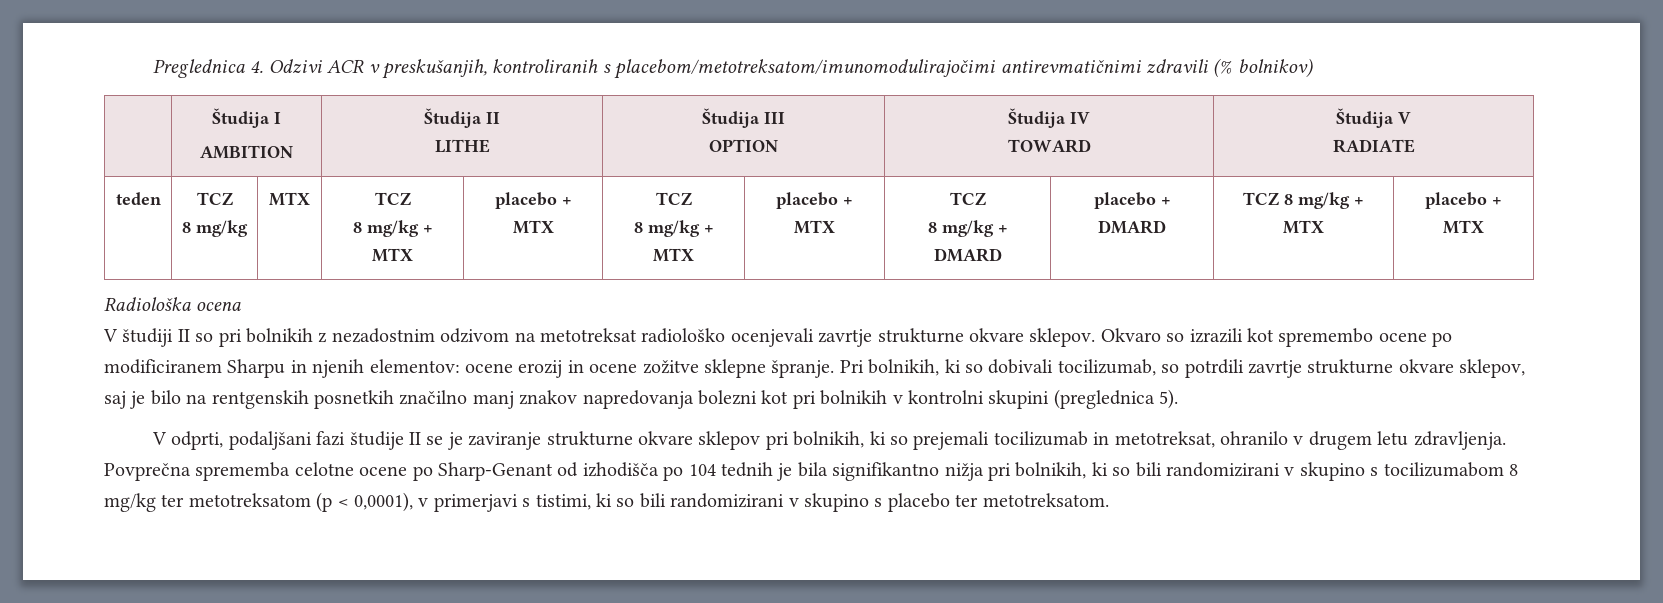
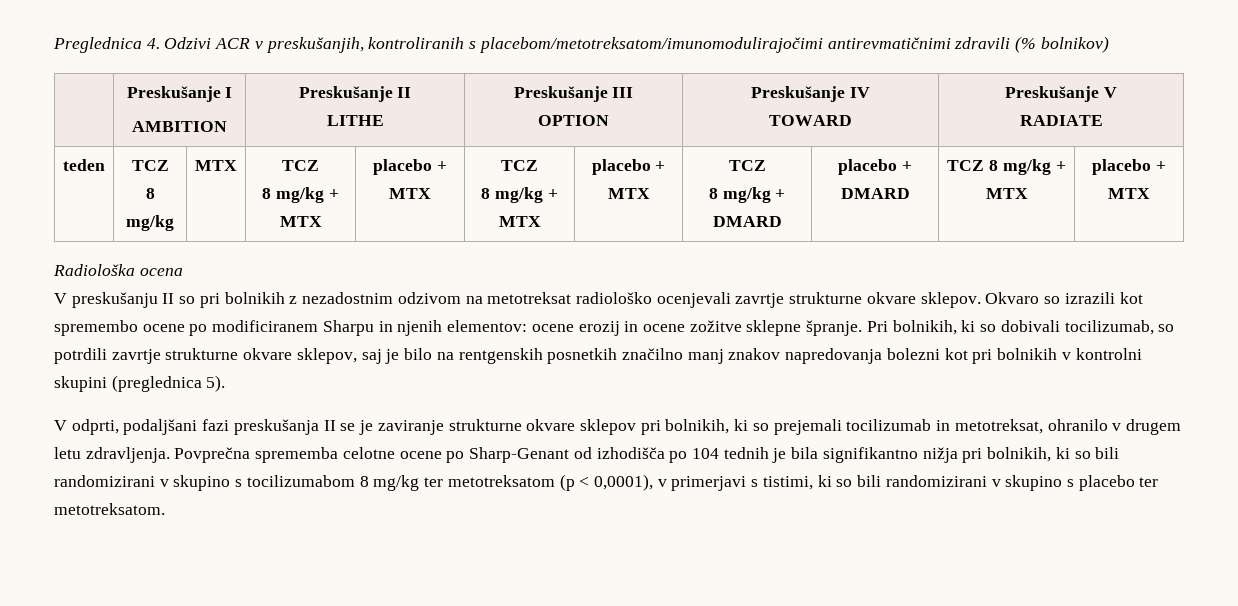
[212,108,270,128] Študija -> [126,86,221,102] Preskušanje
[424,108,482,128] Študija -> [298,86,393,102] Preskušanje
[702,108,760,128] Študija -> [513,86,608,102] Preskušanje
[1008,108,1066,128] Študija -> [751,86,846,102] Preskušanje
[1336,108,1394,128] Študija -> [1005,86,1100,102] Preskušanje
[122,328,174,347] študiji -> [71,292,158,308] preskušanju
[349,431,404,450] študije -> [233,419,319,435] preskušanja

